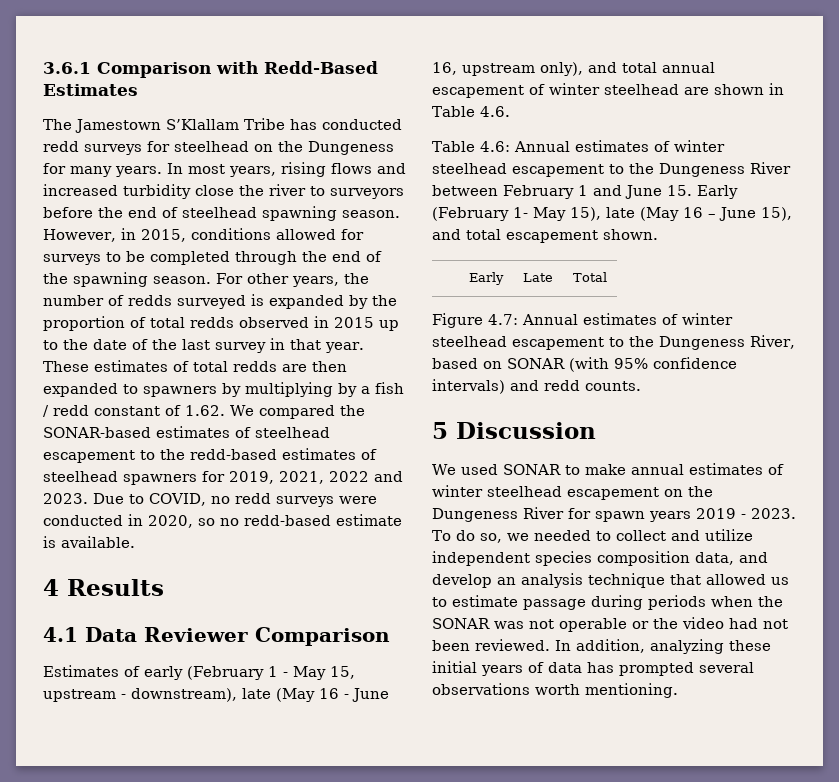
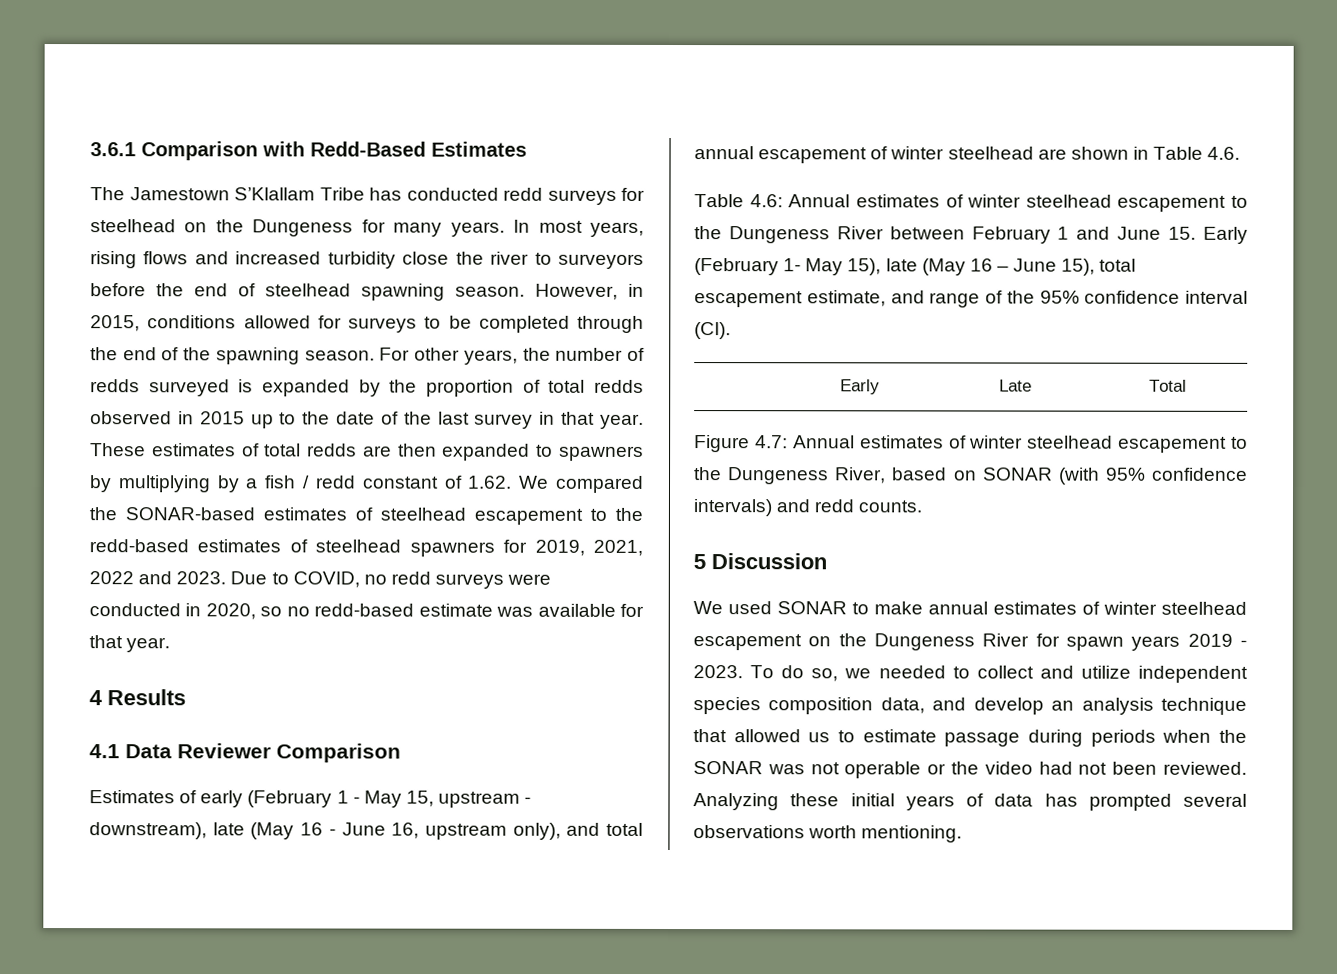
[43,536,135,548] is available. -> [496,603,645,617] [89,635,171,653] was available for that year.
[432,229,461,240] and -> (1096, 267) none
[603,229,658,240] shown. -> [806,290,1248,308] [694,322,731,340] estimate, and range of the 95% confidence interval (CI).
[555,639,724,654] In addition, analyzing -> [693,793,779,811] Analyzing

